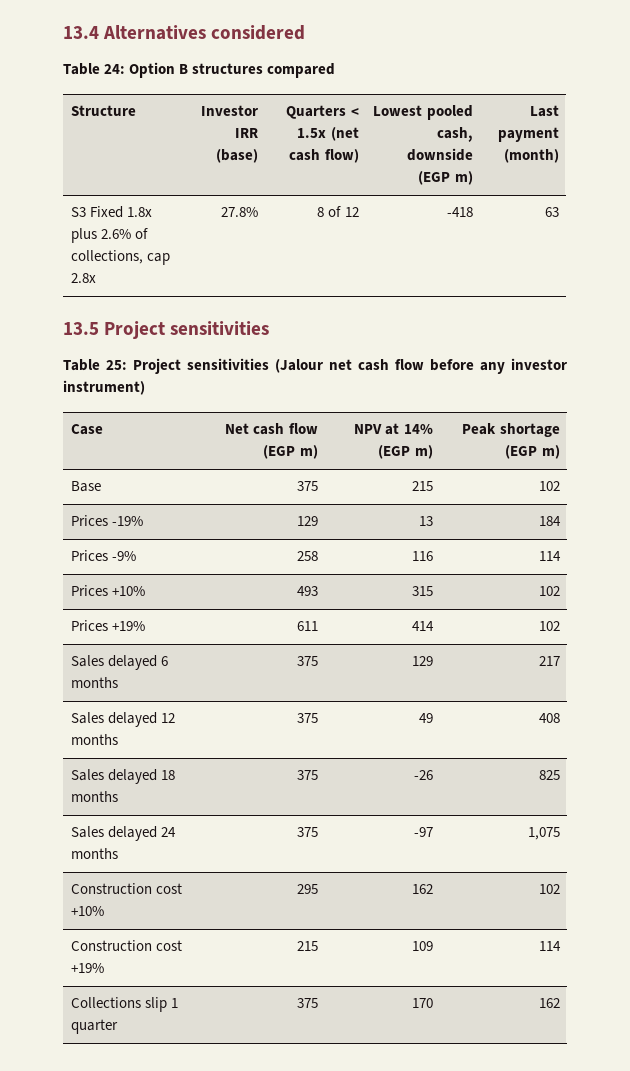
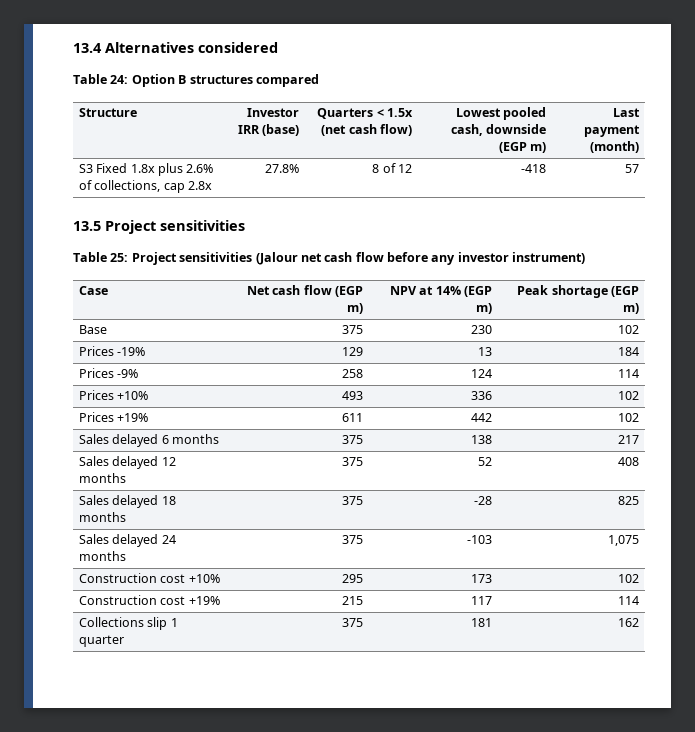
[544,207,559,217] 63 -> [625,164,640,173] 57
[411,481,433,491] 215 -> [471,325,493,334] 230
[411,551,433,561] 116 -> [471,369,493,378] 124
[411,586,433,596] 315 -> [471,391,493,400] 336
[411,621,434,631] 414 -> [471,413,493,422] 442
[411,656,433,666] 129 -> [471,435,493,444] 138
[418,713,433,723] 49 -> [478,457,493,466] 52
[413,770,433,780] -26 -> [474,496,493,505] -28
[413,827,433,837] -97 -> [467,535,493,544] -103
[411,884,433,894] 162 -> [471,574,493,583] 173
[411,941,433,951] 109 -> [471,596,493,605] 117
[411,998,433,1008] 170 -> [471,618,493,627] 181

